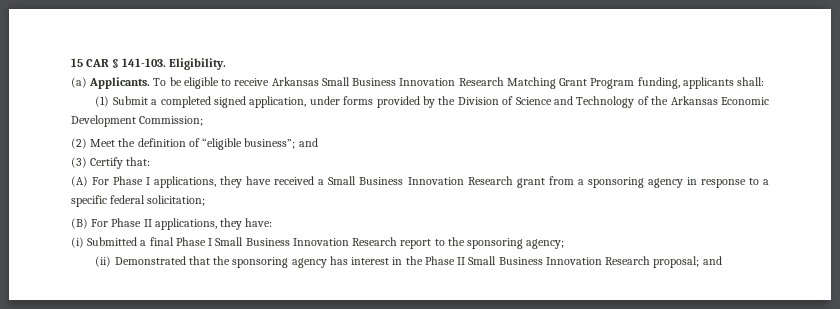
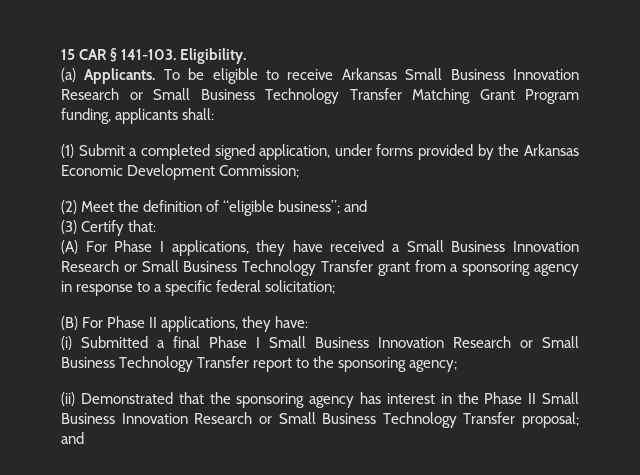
(504, 81) none -> [129,88,402,104] or Small Business Technology Transfer
[457,96,669,108] Division of Science and Technology of the -> (520, 150) none
(513, 180) none -> [123,260,373,276] or Small Business Technology Transfer
(398, 241) none -> [520,336,579,348] [61,356,250,372] or Small Business Technology Transfer
(651, 260) none -> [258,412,516,428] or Small Business Technology Transfer

